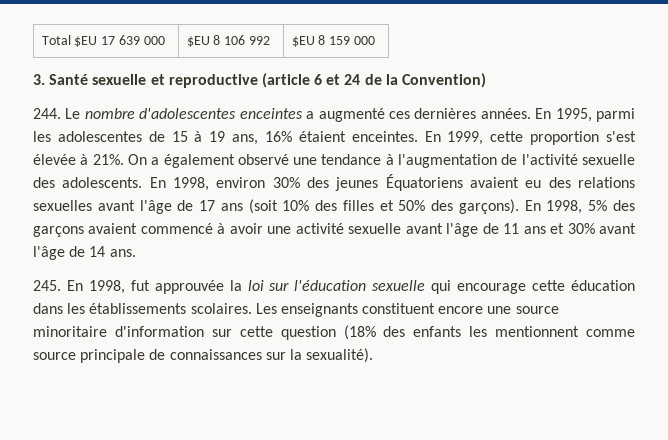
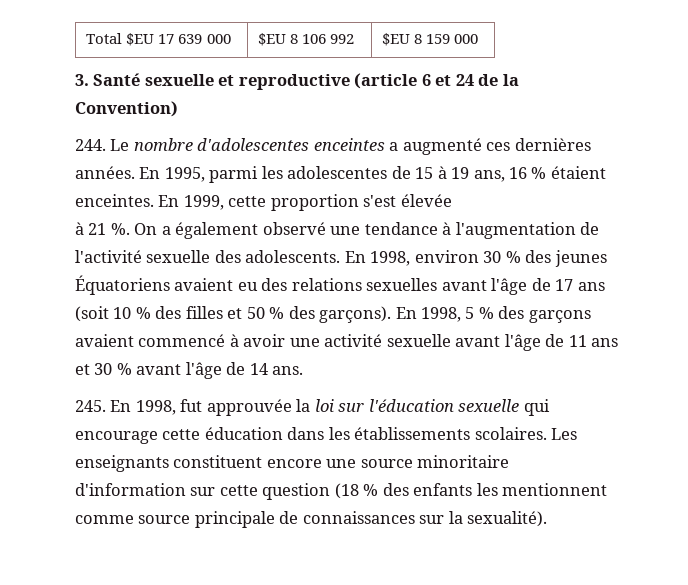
[265,131,292,142] 16% -> [509,167,547,179] 16 %
[80,154,124,165] à 21%. -> [75,222,130,235] // à 21 %.
[272,177,300,188] 30% -> [483,251,521,263] 30 %
[282,200,310,211] 10% -> [113,307,151,319] 10 %
[398,200,426,211] 50% -> [246,307,285,319] 50 %
[588,200,608,211] 5% -> [465,307,494,319] 5 %
[567,223,595,234] 30% -> [94,363,132,375] 30 %
[343,325,376,340] (18% -> [334,483,379,499] (18 %

